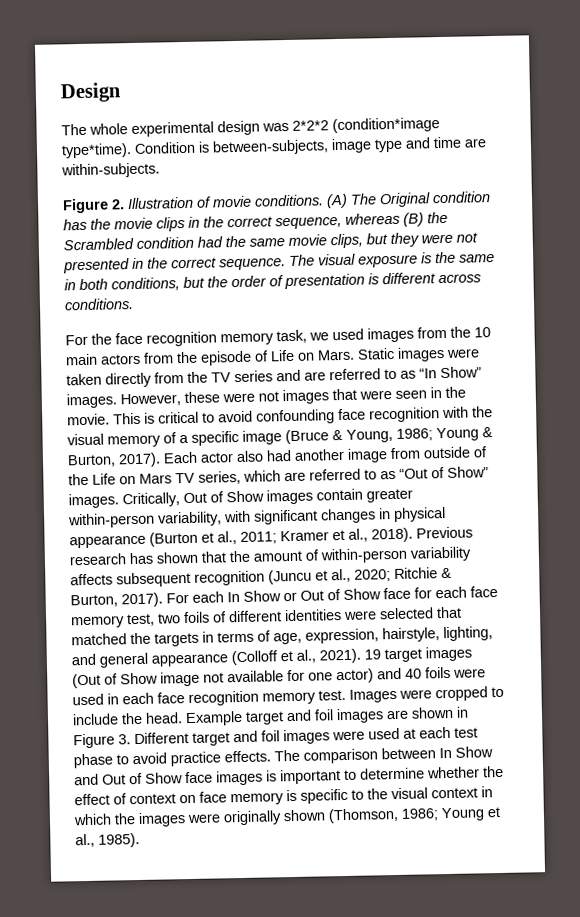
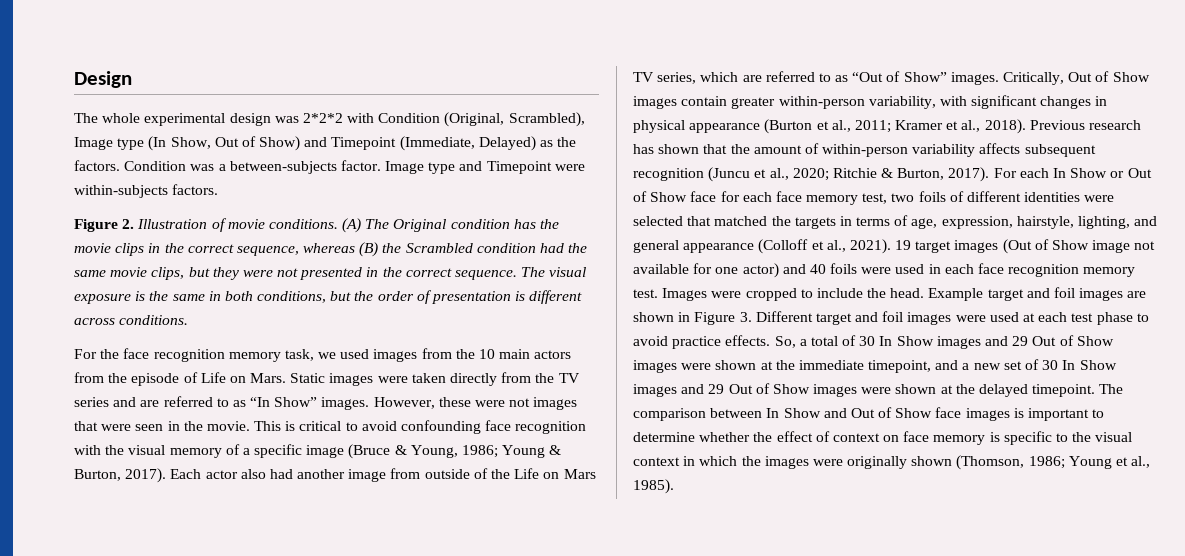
[332,117,440,134] [61,136,487,159] [61,162,160,179] (condition*image type*time). Condition is between-subjects, image type and time are within-subjects. -> [347,112,585,127] [74,136,577,151] [74,160,585,174] [74,184,219,198] with Condition (Original, Scrambled), Image type (In Show, Out of Show) and Timepoint (Immediate, Delayed) as the factors. Condition was a between-subjects factor. Image type and Timepoint were within-subjects factors.
(271, 756) none -> [774,335,1114,349] [633,359,1117,373] [633,383,1096,397] So, a total of 30 In Show images and 29 Out of Show images were shown at the immediate timepoint, and a new set of 30 In Show images and 29 Out of Show images were shown at the delayed timepoint.

